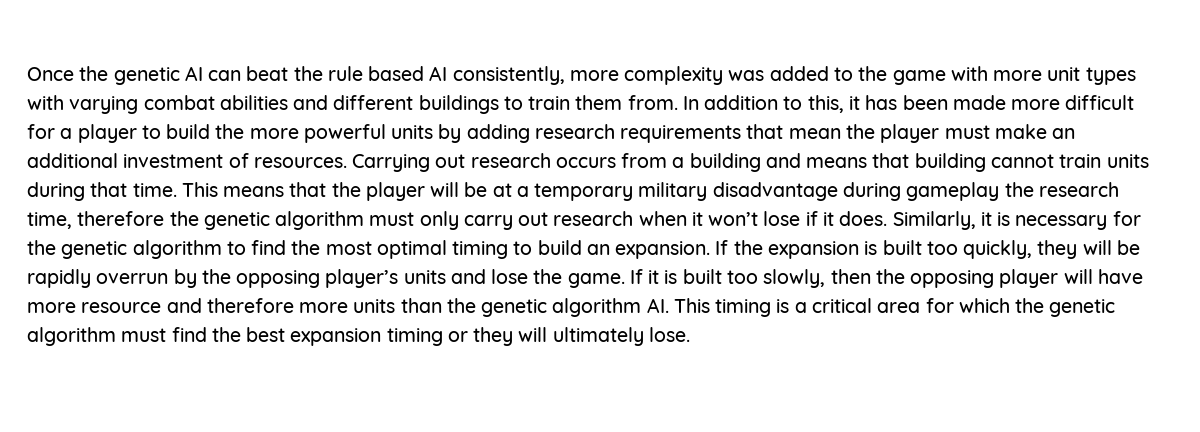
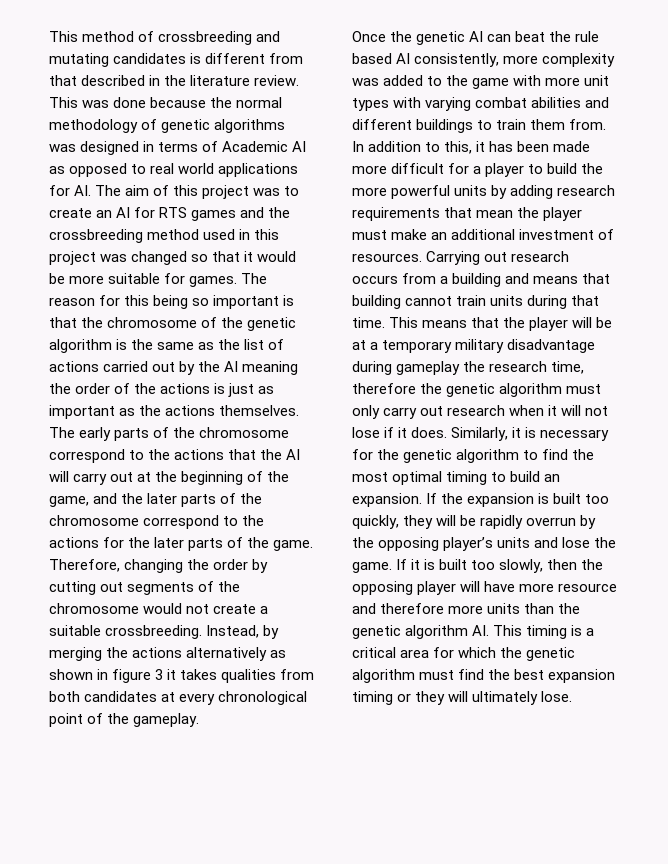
(27, 74) none -> [49,31,281,45] [49,53,304,67] [49,75,300,86] [49,97,283,108] [49,119,286,133] [49,141,307,155] [49,163,299,177] [49,185,300,199] [49,207,291,221] [49,229,280,243] [49,251,297,265] [49,273,268,287] [49,295,295,309] [49,317,297,331] [49,339,285,353] [49,361,299,375] [49,383,275,397] [49,405,300,419] [49,427,290,441] [49,449,301,463] [49,471,290,485] [49,493,263,507] [49,515,265,529] [49,537,314,551] [49,559,269,573] [49,581,241,595] [49,603,269,614] [49,625,280,639] [49,647,287,661] [49,669,315,683] [49,691,308,705] [49,713,200,727] This method of crossbreeding and mutating candidates is different from that described in the literature review. This was done because the normal methodology of genetic algorithms was designed in terms of Academic AI as opposed to real world applications for AI. The aim of this project was to create an AI for RTS games and the crossbreeding method used in this project was changed so that it would be more suitable for games. The reason for this being so important is that the chromosome of the genetic algorithm is the same as the list of actions carried out by the AI meaning the order of the actions is just as important as the actions themselves. The early parts of the chromosome correspond to the actions that the AI will carry out at the beginning of the game, and the later parts of the chromosome correspond to the actions for the later parts of the game. Therefore, changing the order by cutting out segments of the chromosome would not create a suitable crossbreeding. Instead, by merging the actions alternatively as shown in figure 3 it takes qualities from both candidates at every chronological point of the gameplay. //
[708,212,759,226] won’t -> [561,405,609,416] will not

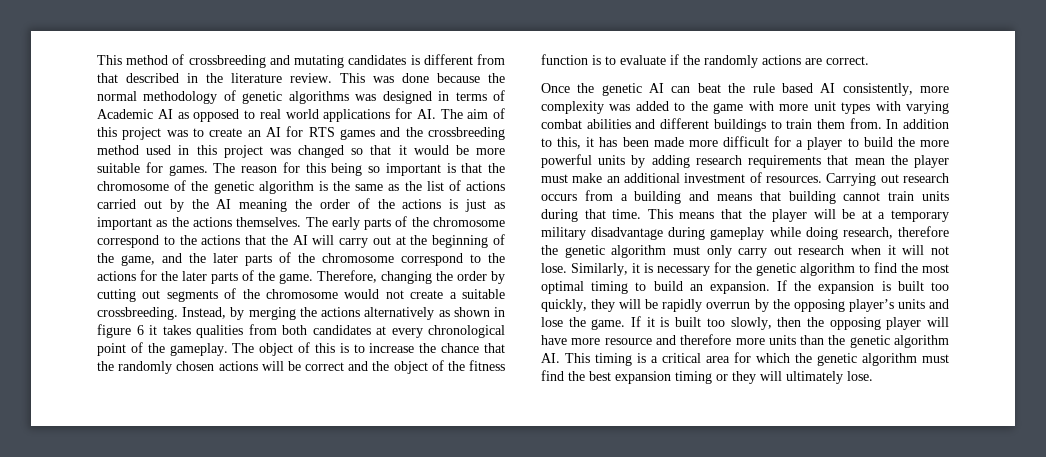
[155,669,164,680] 3 -> [136,325,144,335] 6
(200, 720) none -> [232,342,506,356] [97,360,506,374] [541,54,869,68] The object of this is to increase the chance that the randomly chosen actions will be correct and the object of the fitness function is to evaluate if the randomly actions are correct.
[463,361,585,374] the research time, -> [769,227,893,240] while doing research,
[352,427,448,438] lose if it does. -> [541,263,567,273] lose.

